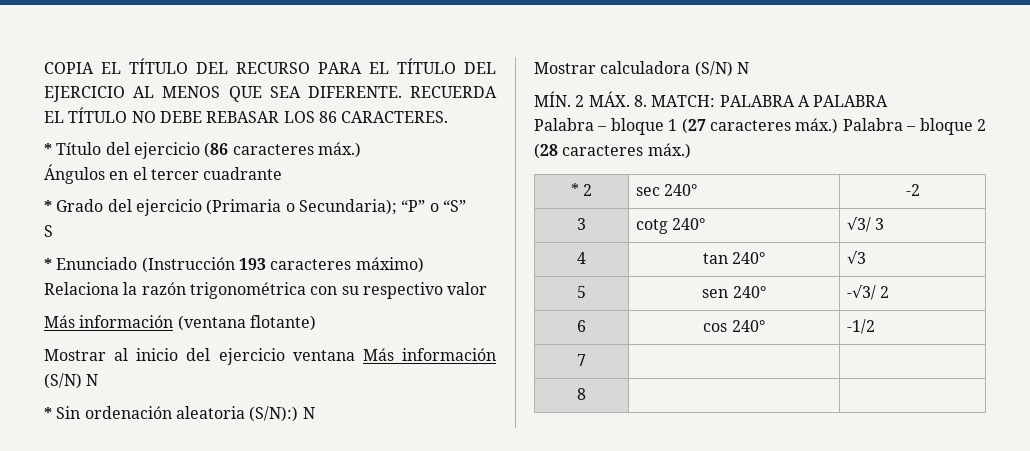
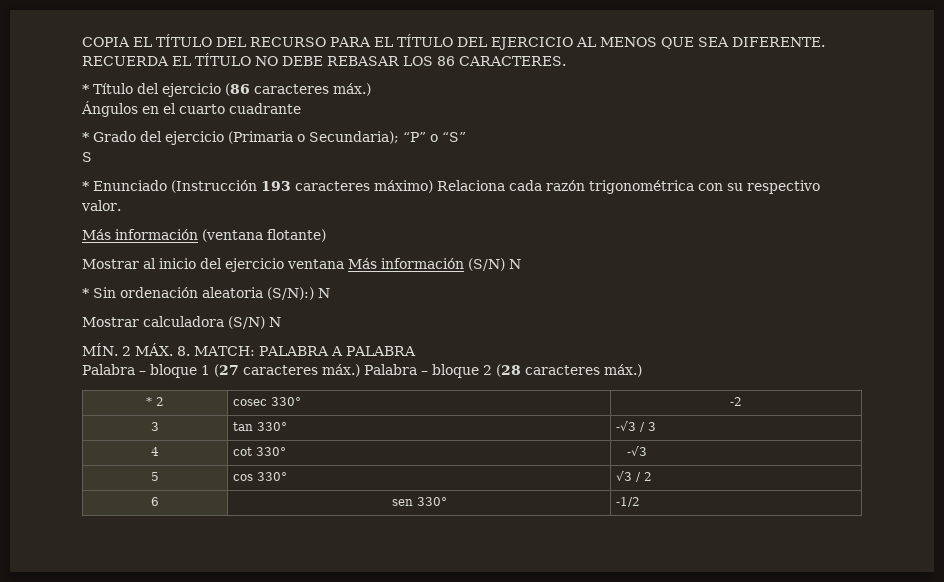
[150,169,199,180] tercer -> [179,104,225,114] cuarto
[123,282,138,295] la -> [509,180,542,191] cada
[447,282,488,295] valor -> [81,200,121,211] valor.
[635,184,697,196] sec 240° -> [232,397,301,406] cosec 330°
[635,218,705,234] [846,217,884,232] [577,252,586,264] [702,252,766,264] [846,251,866,264] [577,286,586,298] [702,286,766,298] [846,285,876,300] cotg 240° | √3/ 3 // 4 | tan 240° | √3 // 5 | sen 240° | -√3/ -> [232,422,287,431] [615,421,656,432] [151,447,159,456] [232,447,286,456] [627,446,648,456] [151,472,159,481] [232,472,287,481] [615,471,641,482] tan 330° | -√3 / 3 // 4 | cot 330° | -√3 // 5 | cos 330° | √3 /
[703,320,765,332] cos 240° -> [391,497,447,506] sen 330°
[577,354,586,366] [577,388,586,400] // 7 | | // 8 | | -> (640, 502) none

